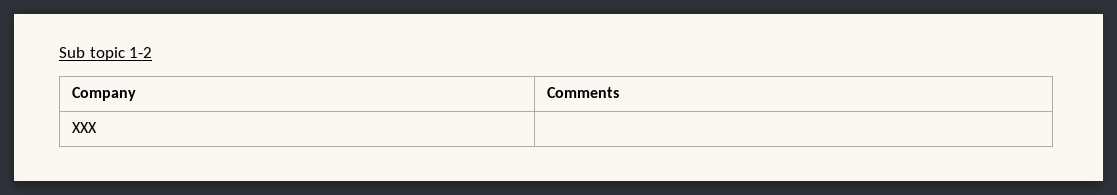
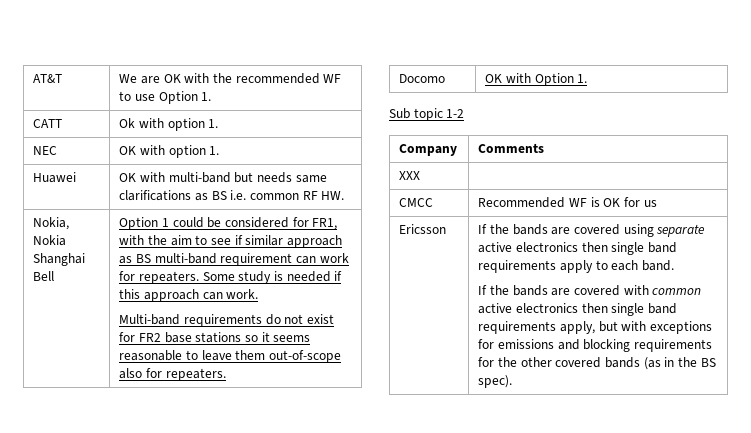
(59, 52) none -> [33,74,63,83] [119,73,342,84] [119,91,212,104] [33,119,63,128] [119,118,219,131] [33,146,58,155] [119,145,220,158] [33,172,77,183] [119,172,327,183] [119,190,345,201] [33,217,70,230] [33,235,67,246] [33,253,86,266] [33,271,55,281] [119,217,338,230] [119,235,342,248] [119,253,349,266] [119,271,343,284] [119,289,259,302] [119,314,334,327] [119,332,311,343] [119,350,341,363] [119,368,226,381] [399,74,446,83] [485,73,588,86] AT&T | We are OK with the recommended WF to use Option 1. // CATT | Ok with option 1. // NEC | OK with option 1. // Huawei | OK with multi-band but needs same clarifications as BS i.e. common RF HW. // Nokia, Nokia Shanghai Bell | Option 1 could be considered for FR1, with the aim to see if similar approach as BS multi-band requirement can work for repeaters. Some study is needed if this approach can work. // Multi-band requirements do not exist for FR2 base stations so it seems reasonable to leave them out-of-scope also for repeaters. // Docomo | OK with Option 1. //
(98, 127) none -> [399,198,434,207] [478,197,657,208] [399,224,447,234] [478,224,706,237] [478,242,677,255] [478,260,674,273] [478,285,702,296] [478,303,677,316] [478,321,712,334] [478,339,712,352] [478,357,716,370] [478,375,513,388] // CMCC | Recommended WF is OK for us // Ericsson | If the bands are covered using separate active electronics then single band requirements apply to each band. // If the bands are covered with common active electronics then single band requirements apply, but with exceptions for emissions and blocking requirements for the other covered bands (as in the BS spec).

